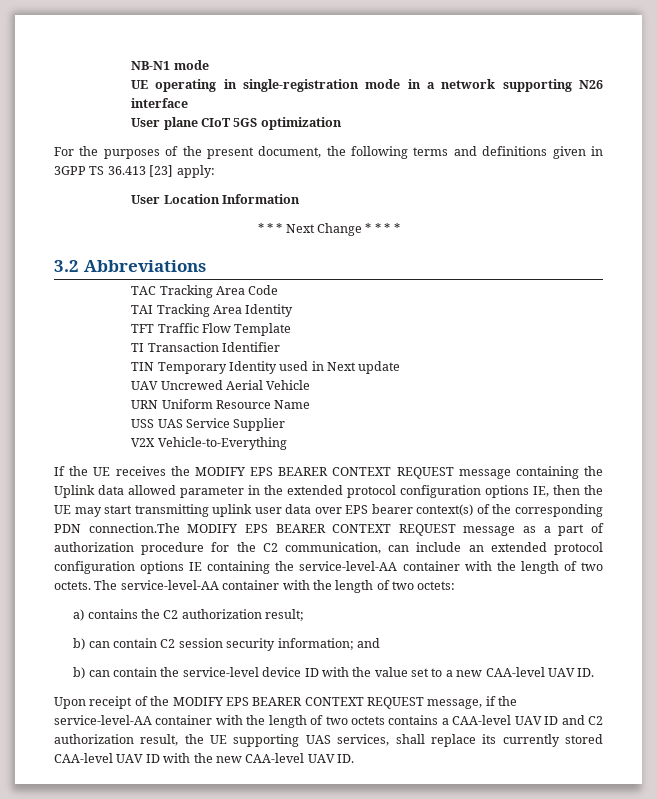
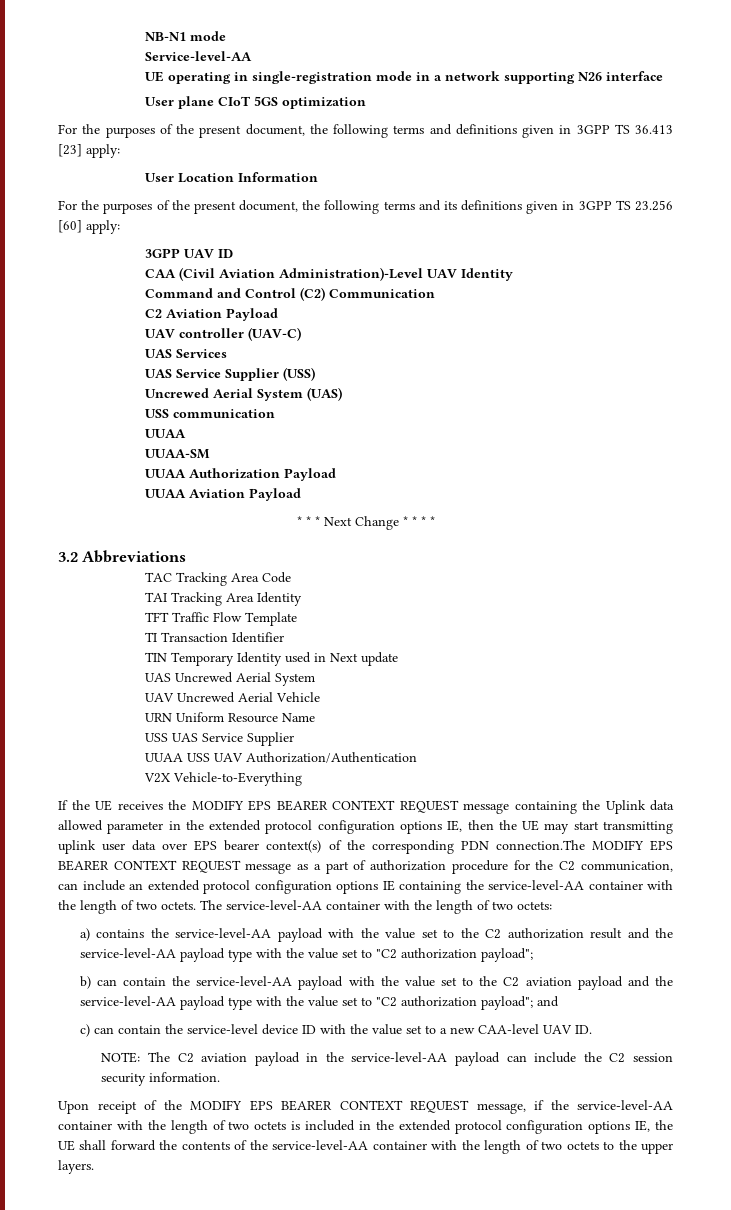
(209, 65) none -> [144,51,252,61] // Service-level-AA
(300, 199) none -> [58,200,673,214] [58,220,120,234] [144,248,233,258] [144,267,513,281] [144,287,435,301] [144,308,278,321] [144,327,301,341] [144,349,227,358] [144,367,315,381] [144,387,342,401] [144,409,275,418] [144,429,186,438] [144,449,210,459] [144,468,336,481] [144,488,301,501] // For the purposes of the present document, the following terms and its definitions given in 3GPP TS 23.256 [60] apply: // 3GPP UAV ID // CAA (Civil Aviation Administration)-Level UAV Identity // Command and Control (C2) Communication // C2 Aviation Payload // UAV controller (UAV-C) // UAS Services // UAS Service Supplier (USS) // Uncrewed Aerial System (UAS) // USS communication // UUAA // UUAA-SM // UUAA Authorization Payload // UUAA Aviation Payload
(401, 367) none -> [144,672,315,686] // UAS Uncrewed Aerial System
(286, 424) none -> [144,752,417,763] // UUAA USS UAV Authorization/Authentication
[163,609,305,621] [73,638,354,651] C2 authorization result; // b) can contain C2 session security information; -> [175,928,673,942] [79,948,533,962] [79,976,673,990] [79,996,533,1010] service-level-AA payload with the value set to the C2 authorization result and the service-level-AA payload type with the value set to "C2 authorization payload"; // b) can contain the service-level-AA payload with the value set to the C2 aviation payload and the service-level-AA payload type with the value set to "C2 authorization payload";
[73,667,86,679] b) -> [79,1024,90,1037] c)
(595, 672) none -> [101,1052,674,1066] [101,1072,221,1086] // NOTE: The C2 aviation payload in the service-level-AA payload can include the C2 session security information.
[388,715,604,725] [54,734,604,747] [54,753,354,763] contains a CAA-level UAV ID and C2 authorization result, the UE supporting UAS services, shall replace its currently stored CAA-level UAV ID with the new CAA-level UAV ID. -> [291,1120,673,1134] [58,1140,674,1154] [58,1160,94,1174] is included in the extended protocol configuration options IE, the UE shall forward the contents of the service-level-AA container with the length of two octets to the upper layers.

